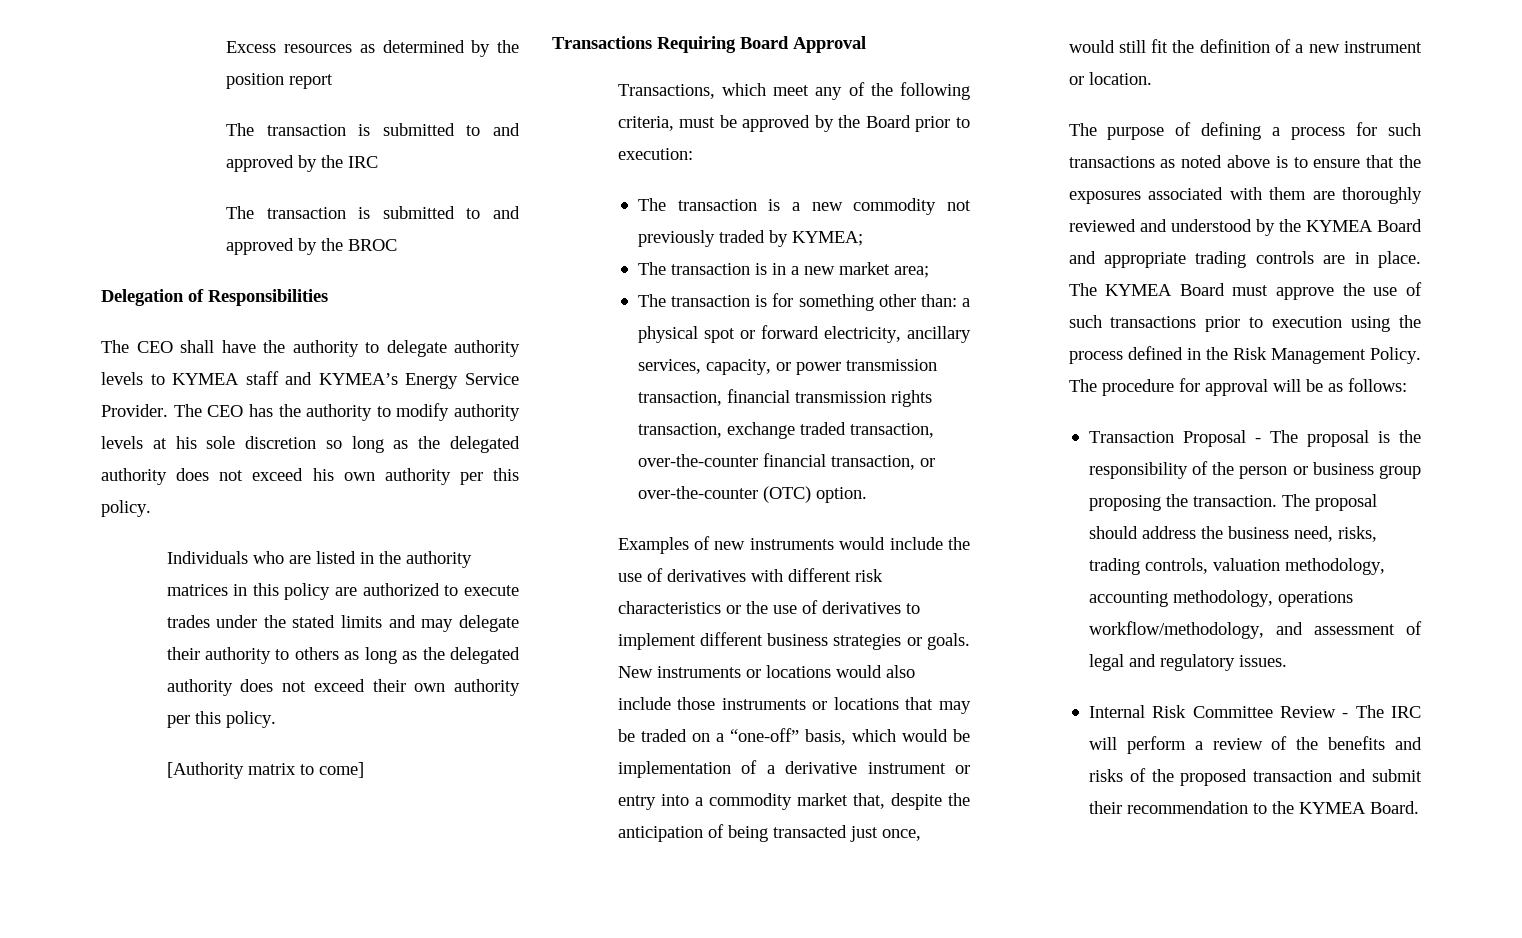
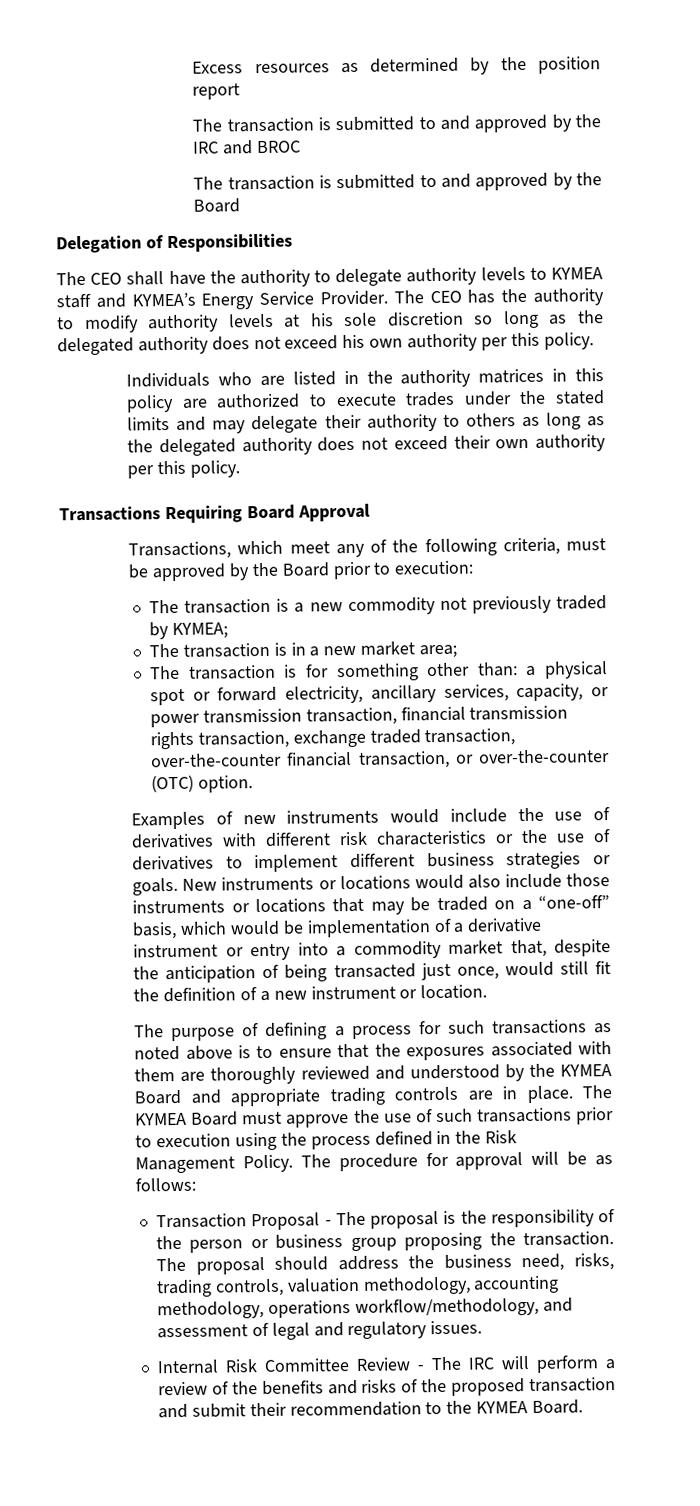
[226,206,520,219] [226,238,398,255] // The transaction is submitted to and approved by the BROC -> [223,140,302,155] [193,172,602,191] [193,198,241,213] and BROC // The transaction is submitted to and approved by the Board
[166,762,364,779] // [Authority matrix to come] -> (240, 469) none

